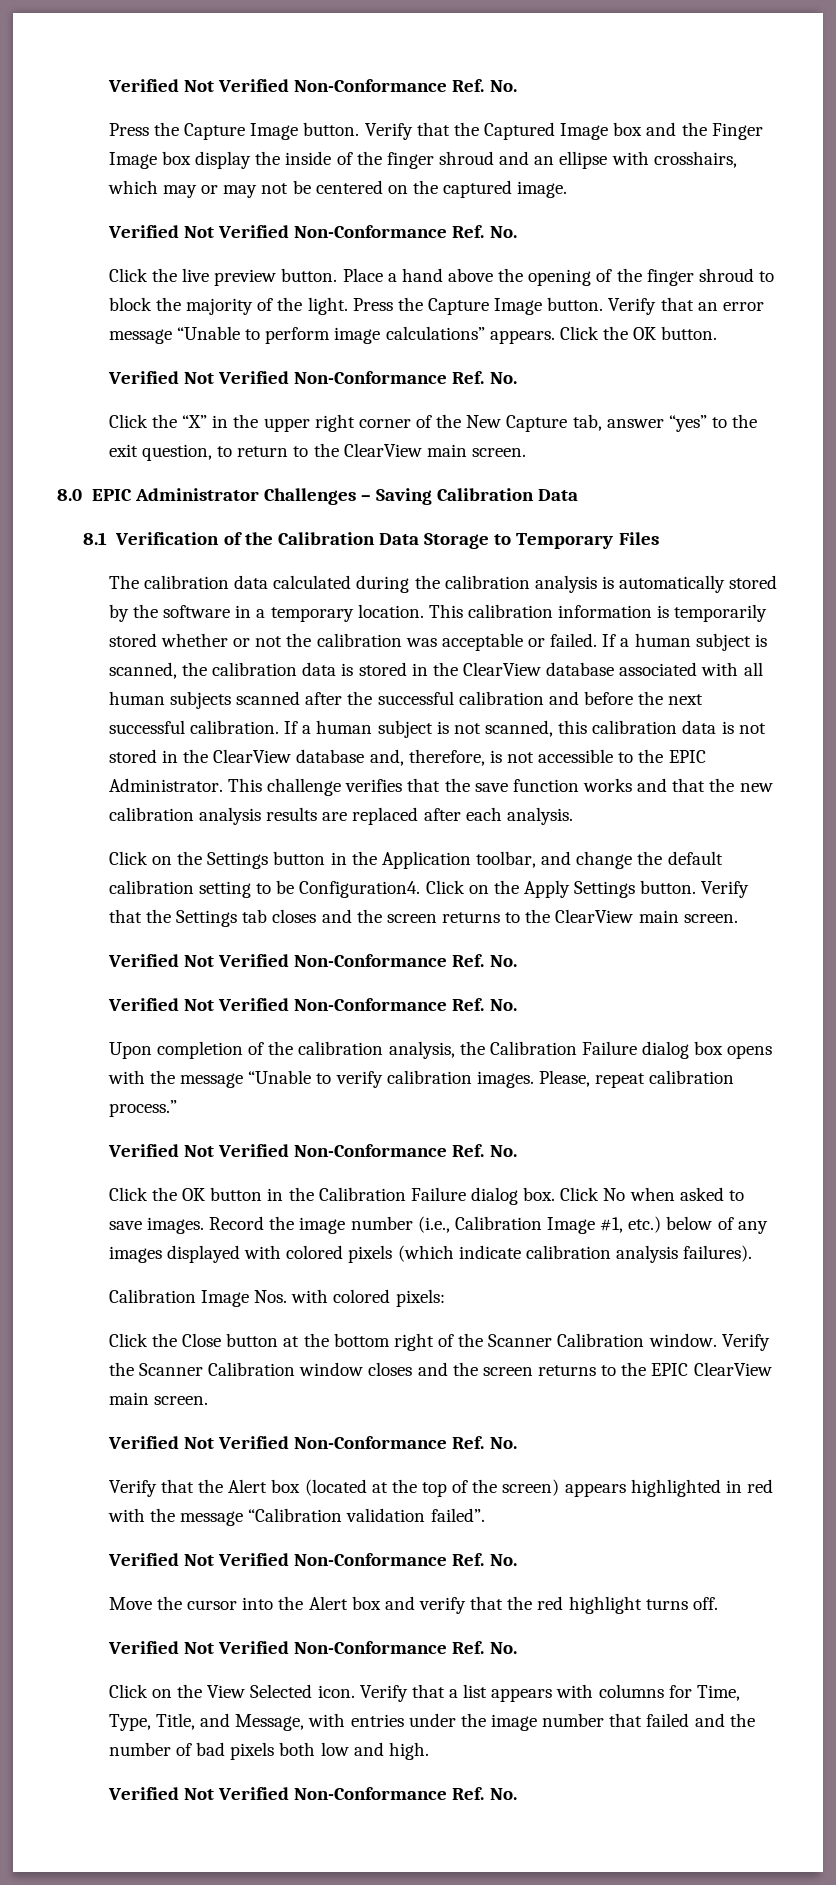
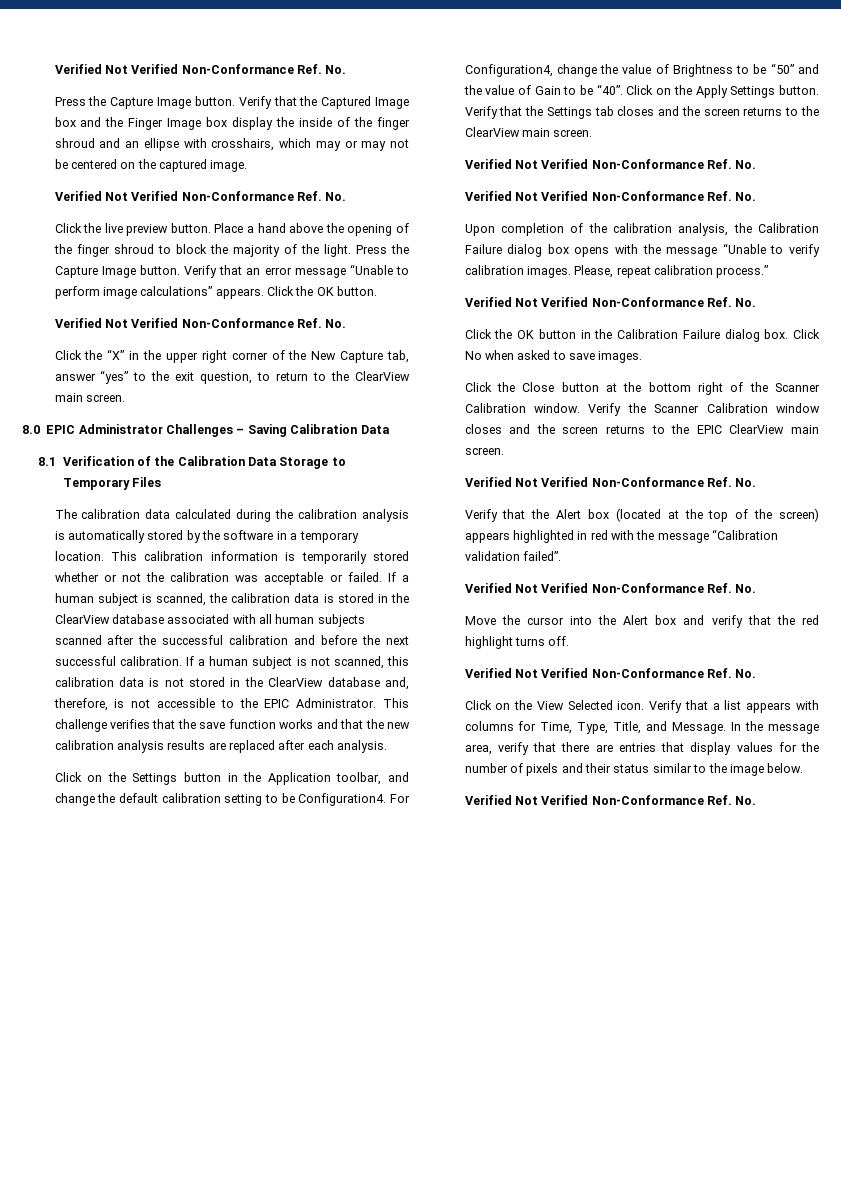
(421, 889) none -> [390,794,411,803] [464,63,820,77] [463,84,623,95] For Configuration4, change the value of Brightness to be “50” and the value of Gain to be “40”.
[209,1216,768,1234] [108,1245,753,1263] [108,1289,445,1307] Record the image number (i.e., Calibration Image #1, etc.) below of any images displayed with colored pixels (which indicate calibration analysis failures). // Calibration Image Nos. with colored pixels: -> (643, 357) none
[235,1713,755,1731] [108,1742,429,1760] Message, with entries under the image number that failed and the number of bad pixels both low and high. -> [672,721,819,734] [464,742,819,755] [464,763,804,776] Message. In the message area, verify that there are entries that display values for the number of pixels and their status similar to the image below.

